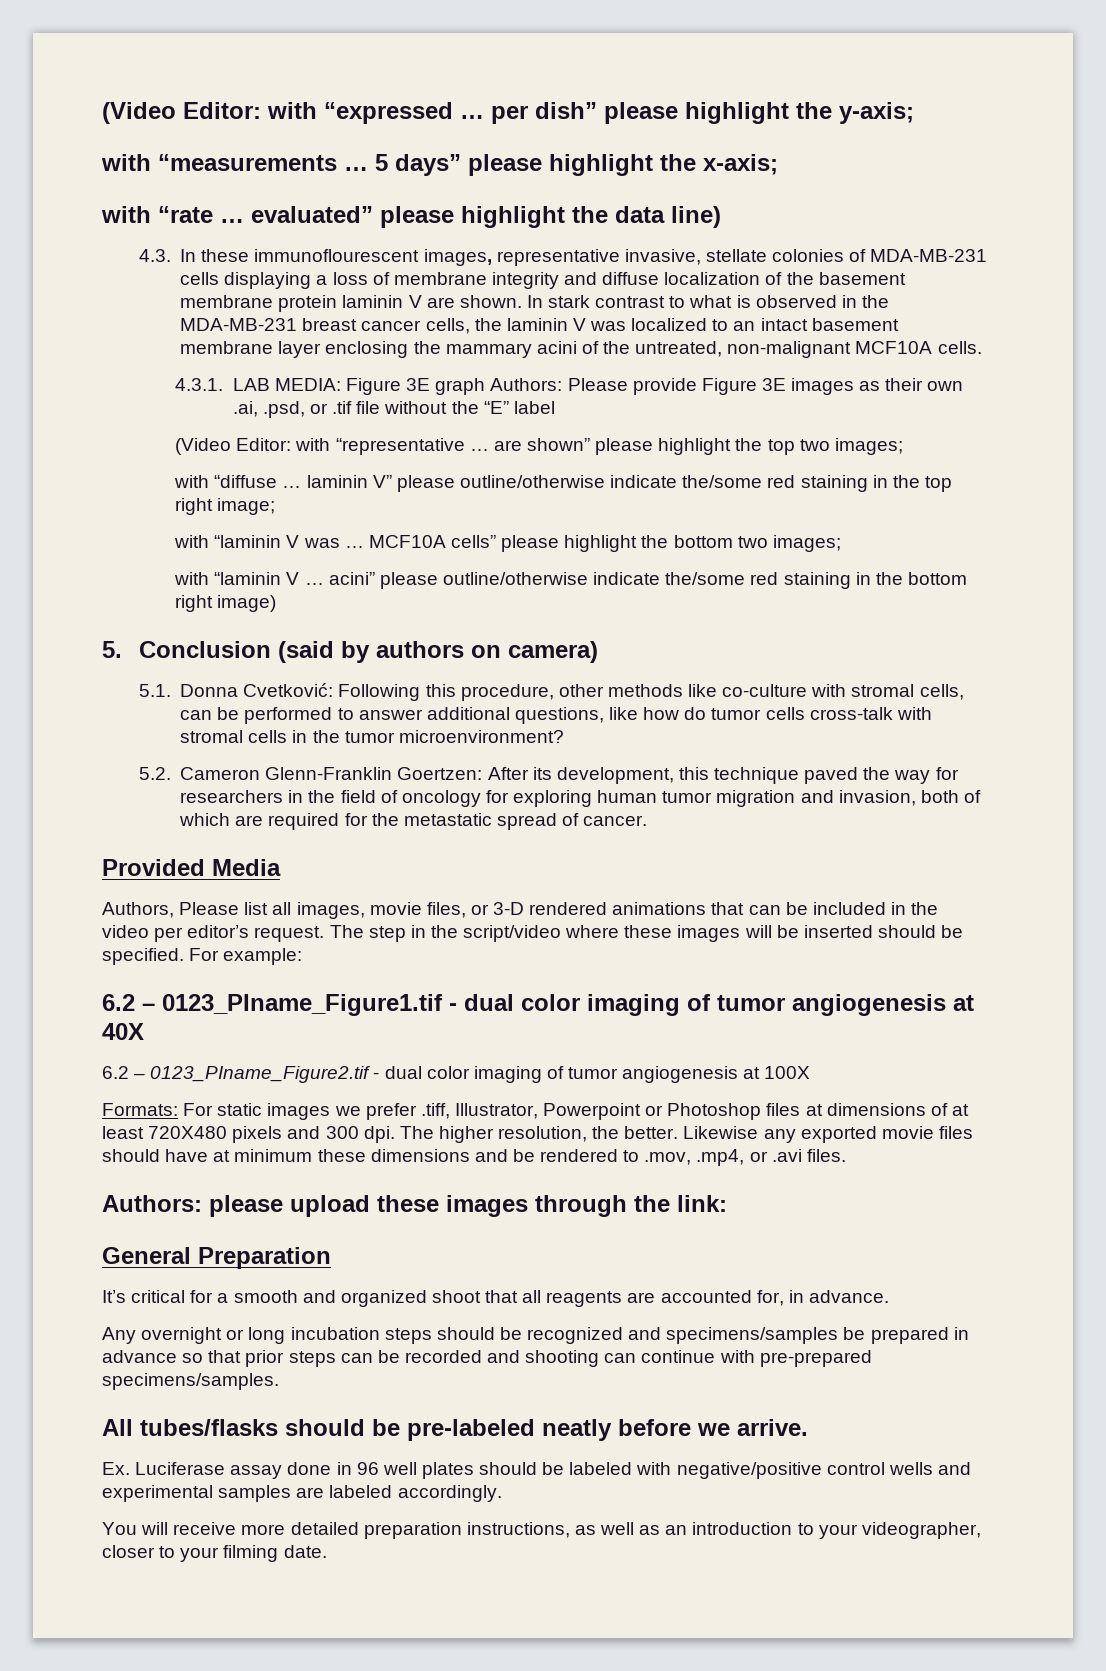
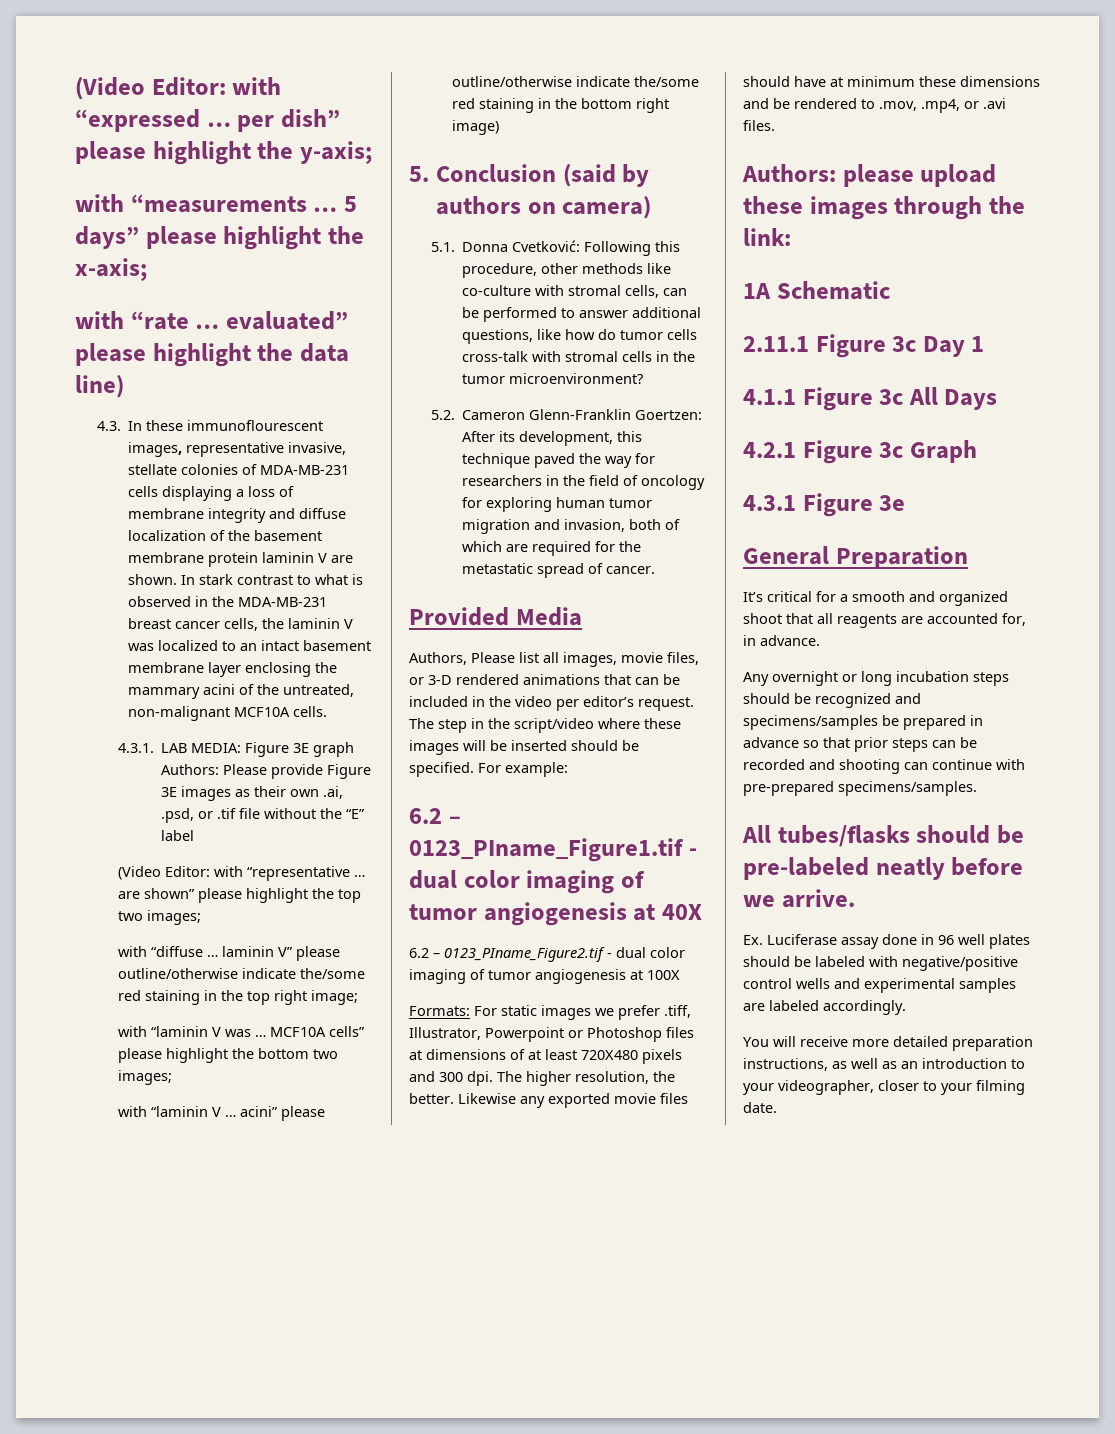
(727, 1203) none -> [743,281,890,300] [743,334,985,358] [743,387,998,411] [743,440,977,464] [743,493,906,517] // 1A Schematic // 2.11.1 Figure 3c Day 1 // 4.1.1 Figure 3c All Days // 4.2.1 Figure 3c Graph // 4.3.1 Figure 3e

